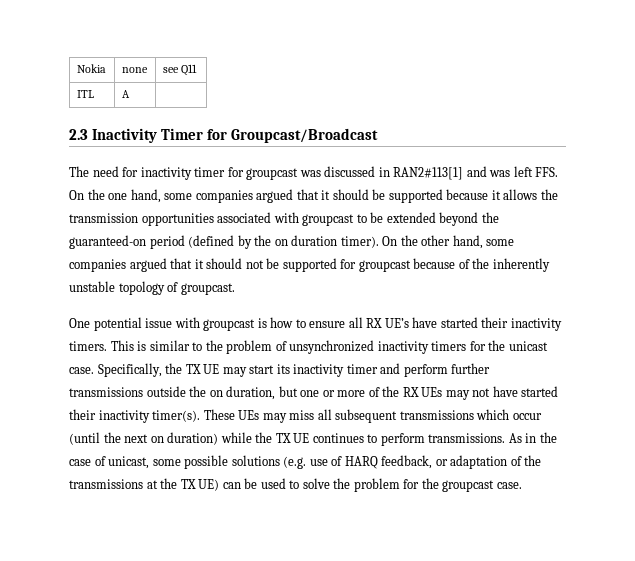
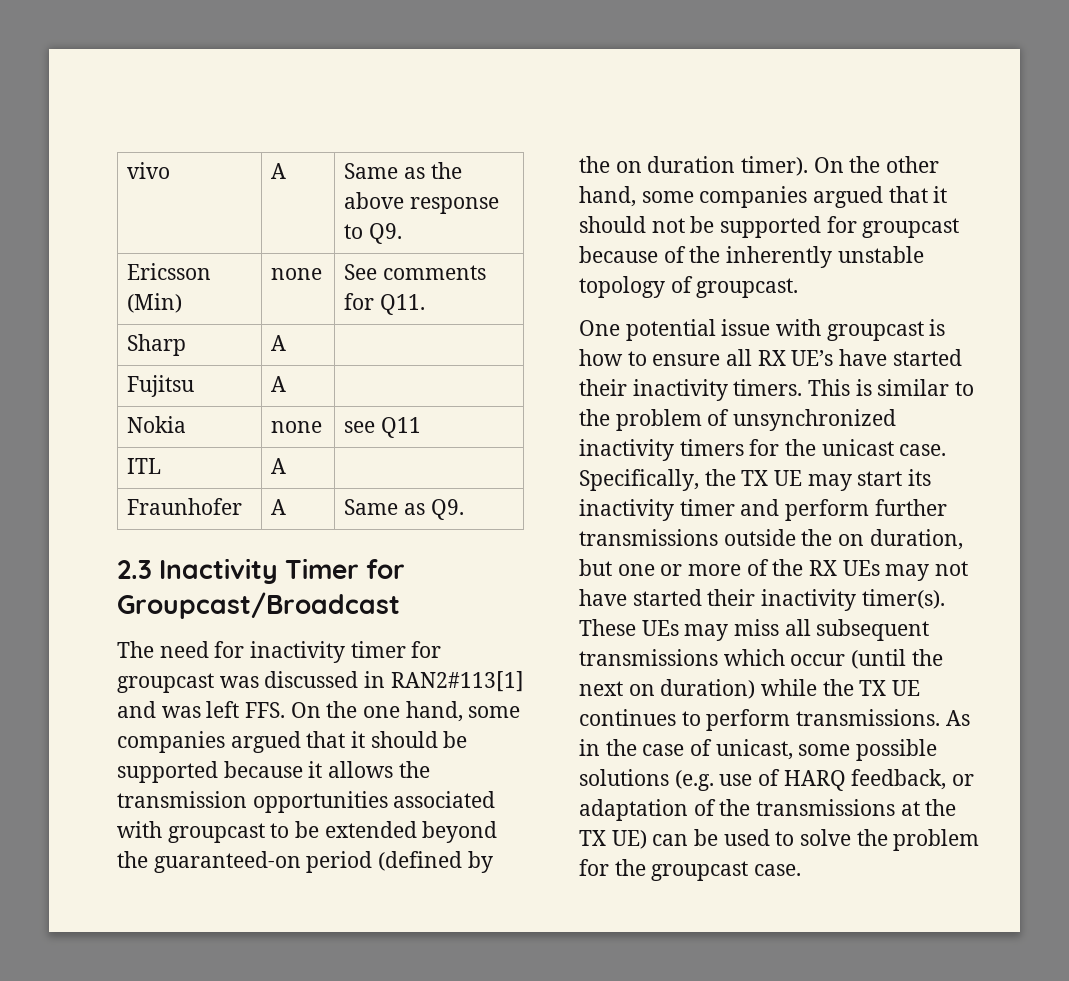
(76, 68) none -> [127,162,171,179] [271,163,287,179] [344,162,462,179] [344,192,500,214] [344,223,403,244] [127,263,212,280] [127,293,183,313] [271,268,323,280] [344,264,487,280] [344,293,426,315] [127,334,187,356] [271,335,287,351] [127,375,195,397] [271,376,287,392] vivo | A | Same as the above response to Q9. // Ericsson (Min) | none | See comments for Q11. // Sharp | A | // Fujitsu | A | //
(130, 94) none -> [127,498,243,515] [271,499,287,515] [344,499,464,520] // Fraunhofer | A | Same as Q9.

